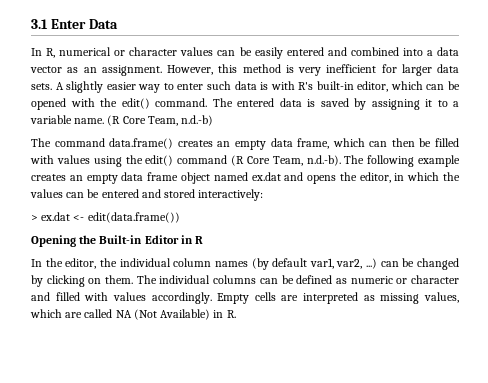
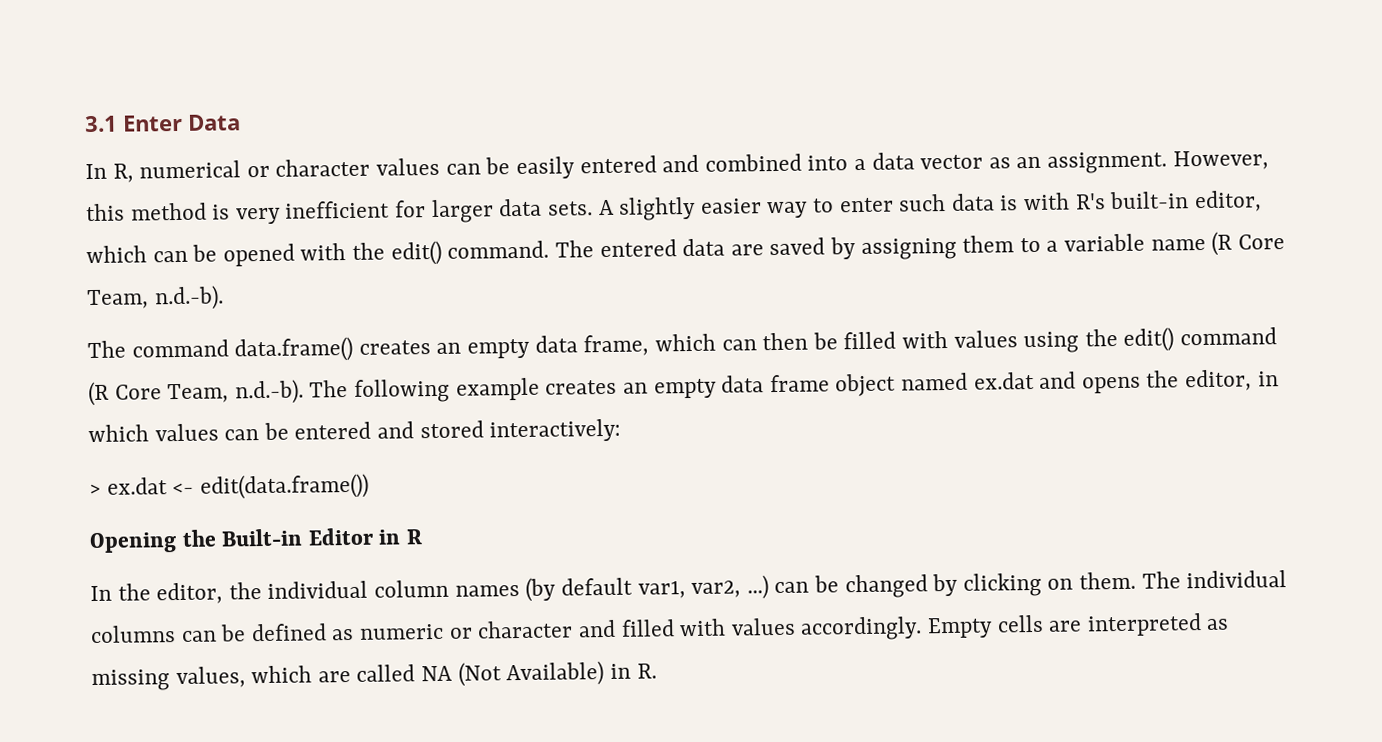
[307,99,315,107] is -> [730,244,764,256] are
[425,99,432,107] it -> [962,235,1015,253] them
[74,115,214,126] name. (R Core Team, n.d.-b) -> [1150,231,1285,256] [87,285,224,311] name (R Core Team, n.d.-b).
[442,172,460,181] the -> (149, 433) none

